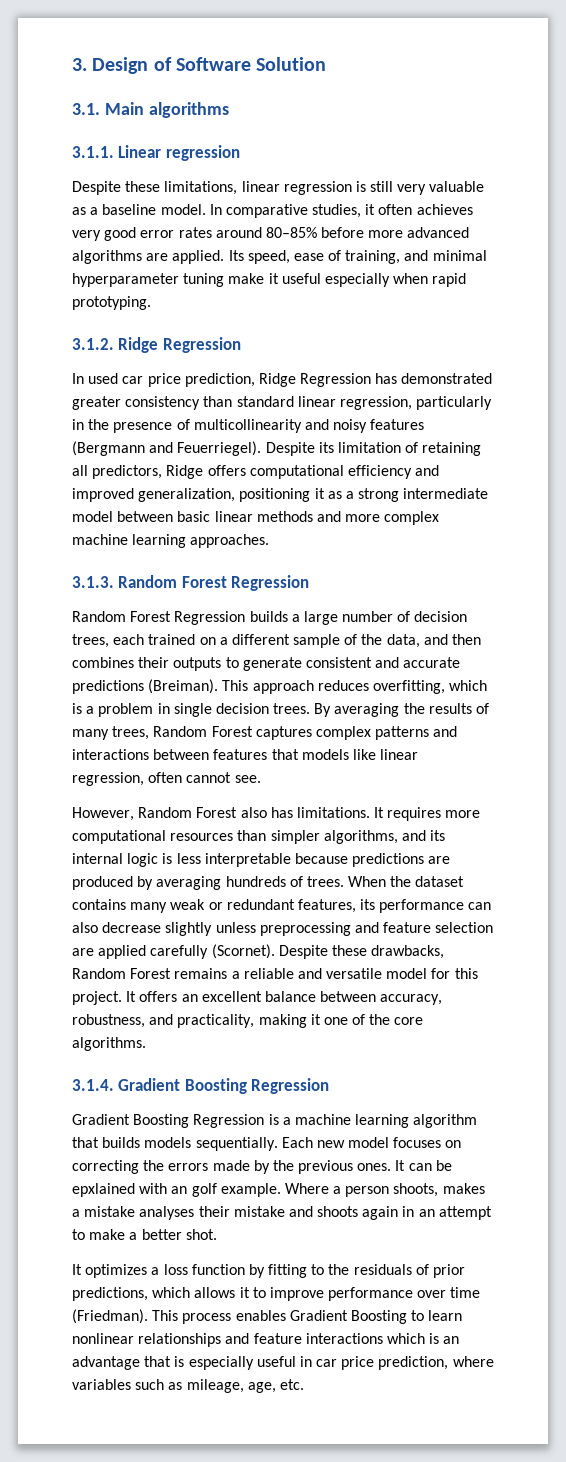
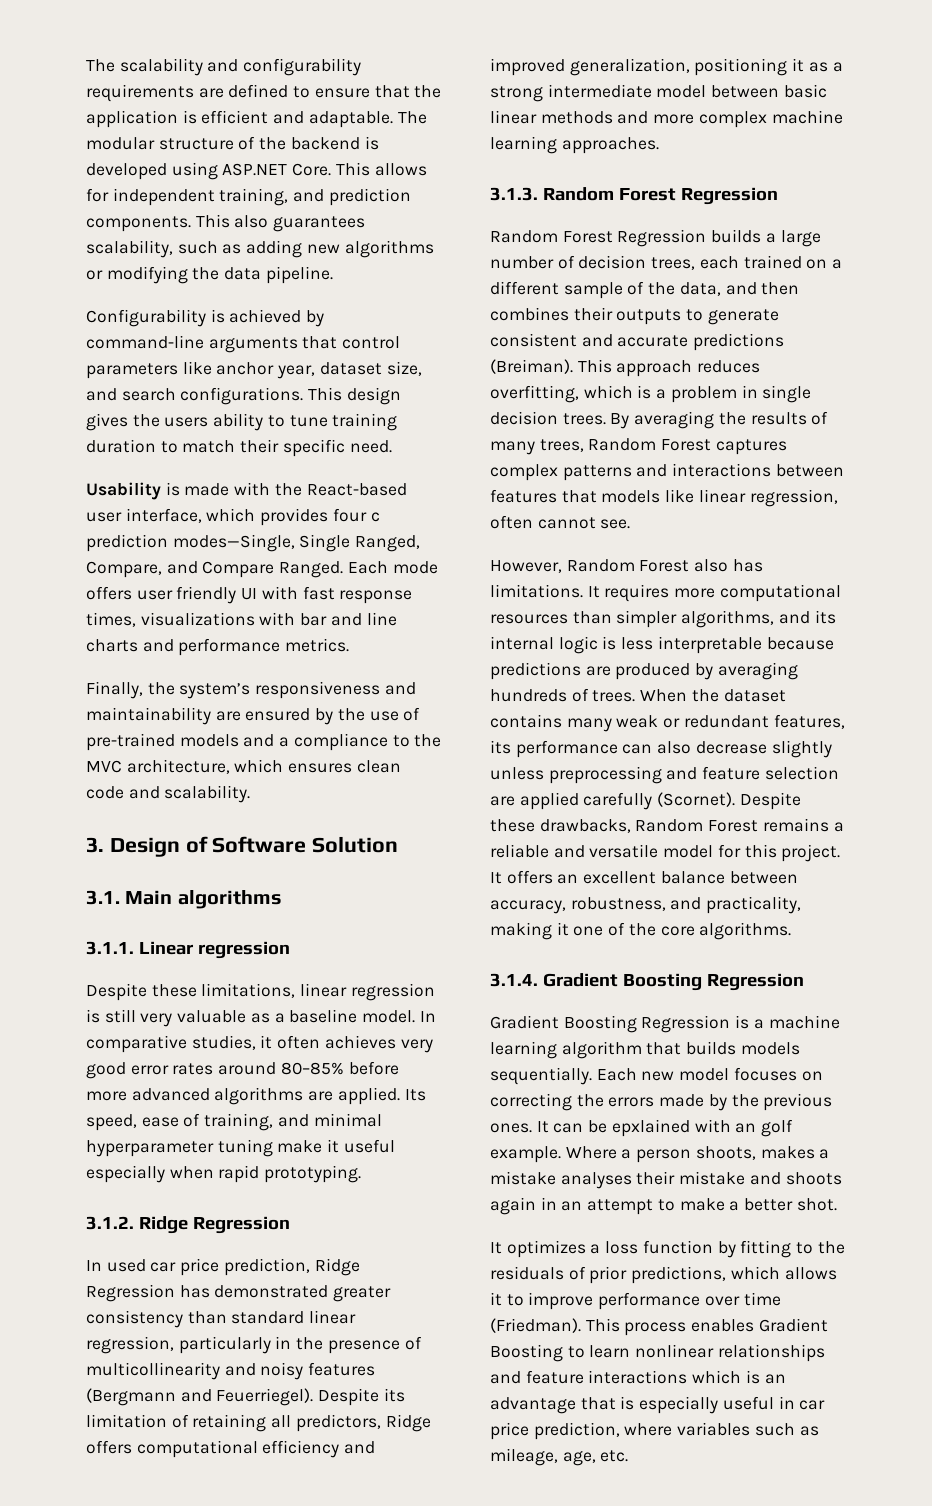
(72, 64) none -> [86,58,362,76] [86,84,442,102] [86,110,427,128] [86,136,379,150] [86,162,427,180] [86,188,411,206] [86,214,366,232] [86,240,434,258] [86,266,333,284] [86,309,325,327] [86,335,401,353] [86,361,422,379] [86,387,401,405] [86,413,398,431] [86,439,392,457] [86,482,407,500] [86,508,380,526] [86,534,421,552] [86,561,438,578] [86,586,413,604] [86,612,397,627] [86,638,350,656] [86,681,416,699] [86,707,421,725] [86,733,442,751] [86,759,401,774] [86,785,251,803] The scalability and configurability requirements are defined to ensure that the application is efficient and adaptable. The modular structure of the backend is developed using ASP.NET Core. This allows for independent training, and prediction components. This also guarantees scalability, such as adding new algorithms or modifying the data pipeline. // Configurability is achieved by command-line arguments that control parameters like anchor year, dataset size, and search configurations. This design gives the users ability to tune training duration to match their specific need. // Usability is made with the React-based user interface, which provides four c prediction modes—Single, Single Ranged, Compare, and Compare Ranged. Each mode offers user friendly UI with fast response times, visualizations with bar and line charts and performance metrics. // Finally, the system’s responsiveness and maintainability are ensured by the use of pre-trained models and a compliance to the MVC architecture, which ensures clean code and scalability. //

